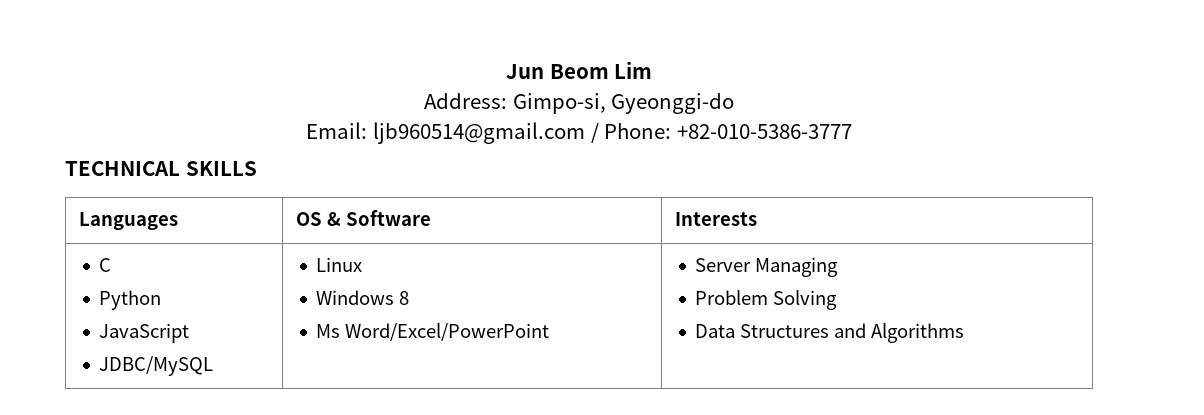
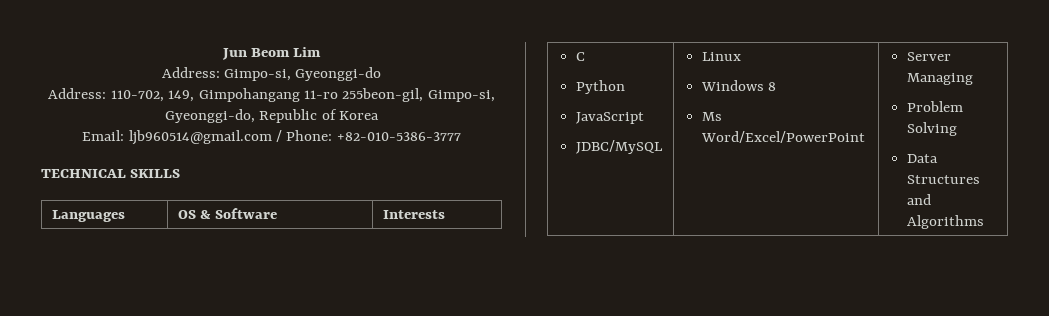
(735, 103) none -> [48,88,495,102] [164,109,380,123] // Address: 110-702, 149, Gimpohangang 11-ro 255beon-gil, Gimpo-si, Gyeonggi-do, Republic of Korea

